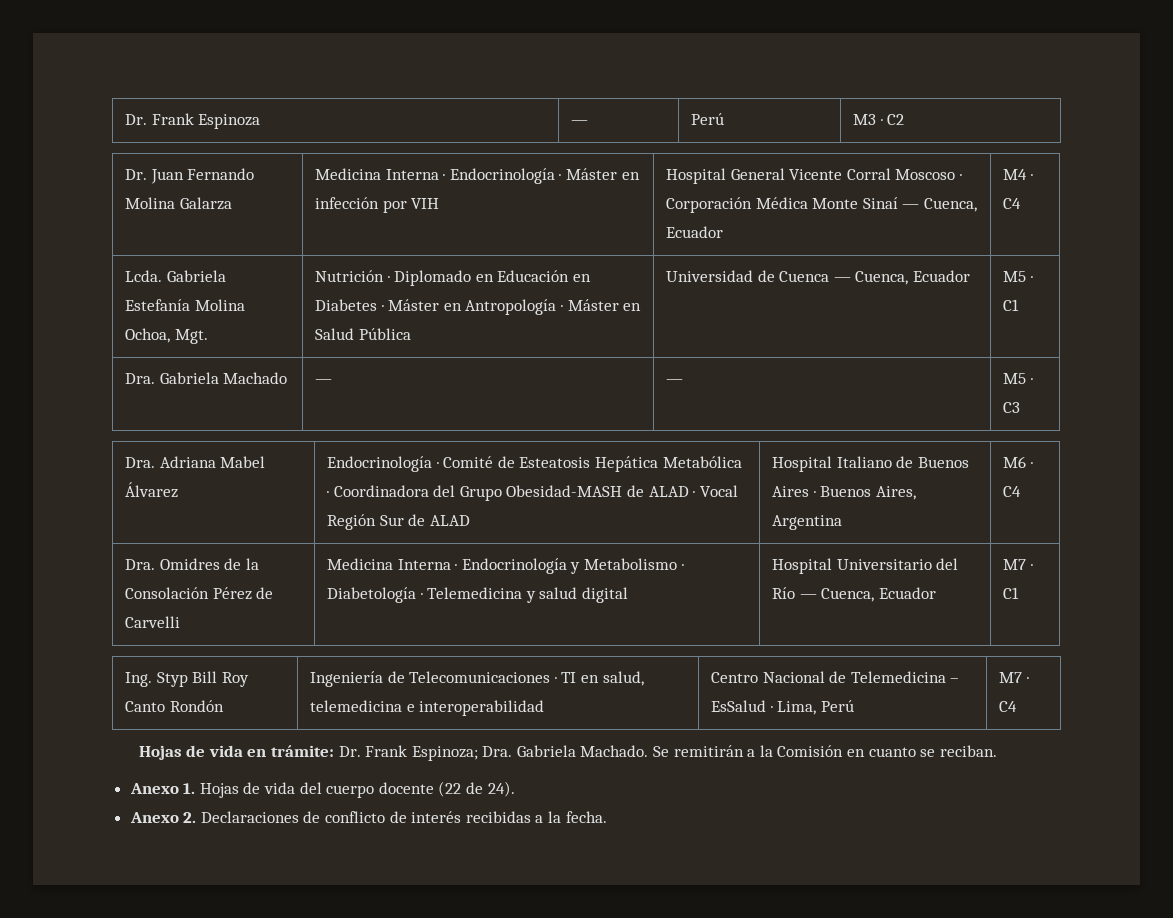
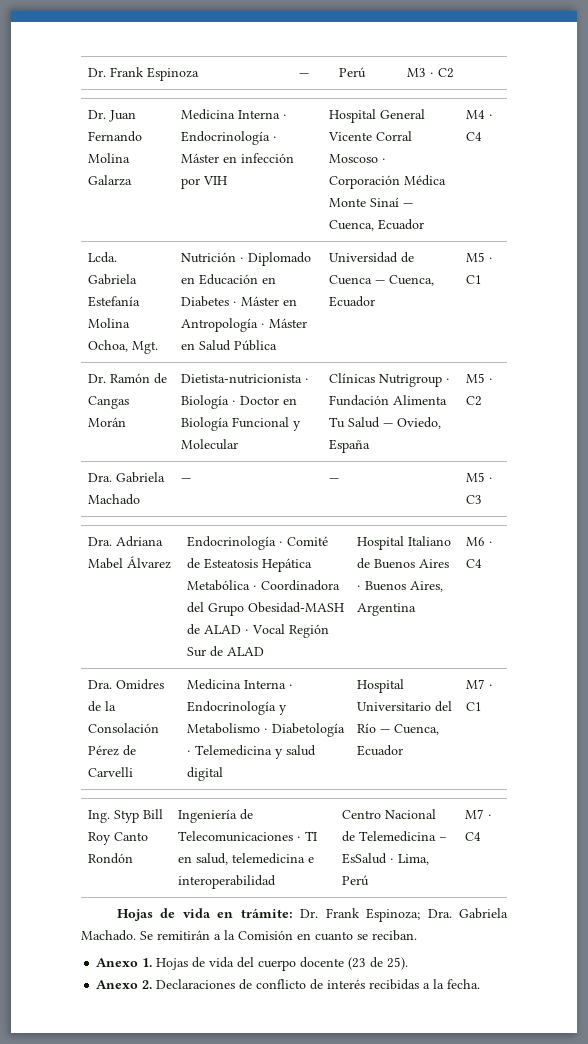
(1020, 305) none -> [87,373,167,384] [87,396,129,409] [87,417,126,427] [180,374,309,384] [180,395,297,409] [180,417,301,431] [180,439,238,450] [328,373,450,387] [328,395,447,406] [328,417,441,429] [328,439,370,453] [465,373,493,383] [465,396,482,406] // Dr. Ramón de Cangas Morán | Dietista-nutricionista · Biología · Doctor en Biología Funcional y Molecular | Clínicas Nutrigroup · Fundación Alimenta Tu Salud — Oviedo, España | M5 · C2
[438,781,515,797] (22 de 24). -> [348,957,409,970] (23 de 25).

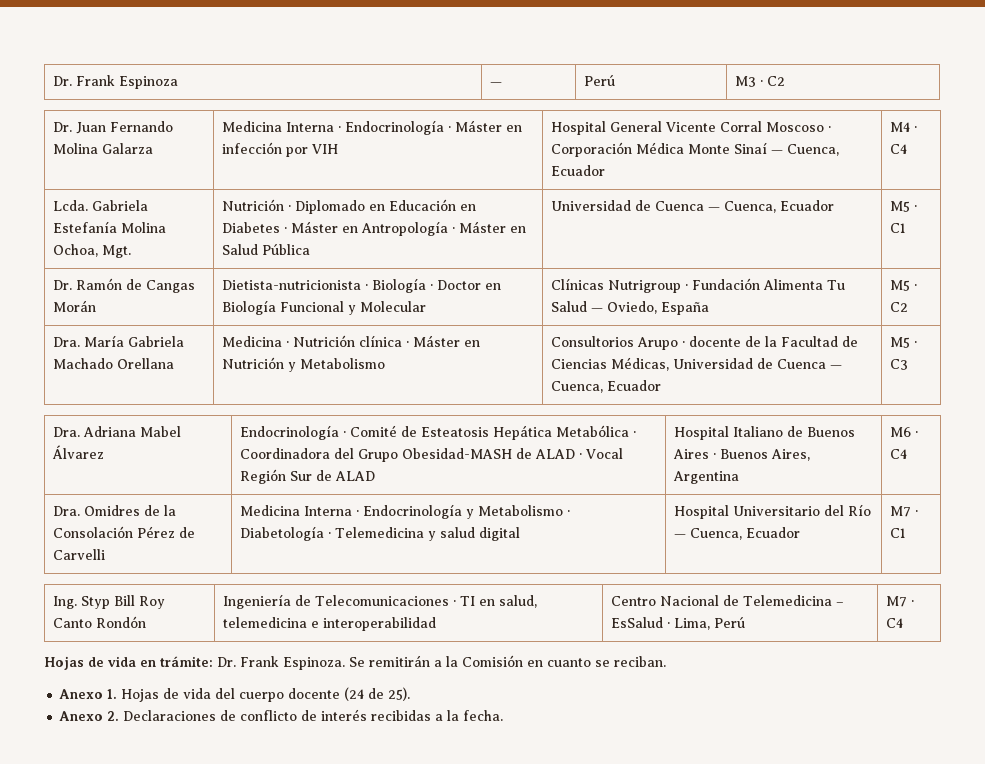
(112, 477) none -> [84,335,125,347] María
[180,478,191,482] [328,478,339,482] | — | — -> [117,358,175,369] [222,335,481,347] [222,357,386,372] [551,336,859,350] [551,357,843,371] [551,380,662,393] Orellana | Medicina · Nutrición clínica · Máster en Nutrición y Metabolismo | Consultorios Arupo · docente de la Facultad de Ciencias Médicas, Universidad de Cuenca — Cuenca, Ecuador
[366,908,509,922] [81,930,136,941] Espinoza; Dra. Gabriela Machado. -> [283,657,345,670] Espinoza.
[348,957,367,970] (23 -> [344,687,365,701] (24

